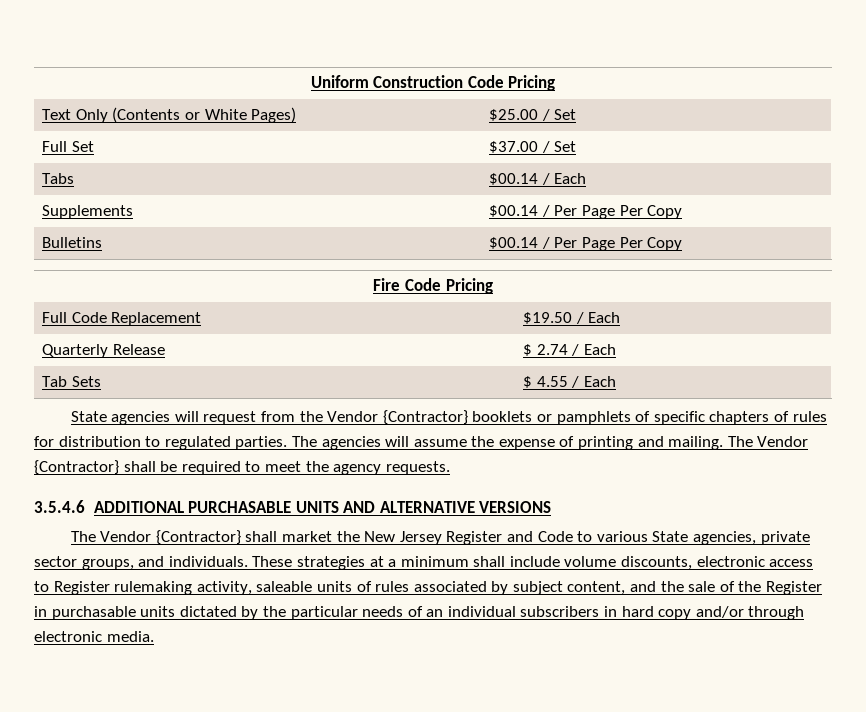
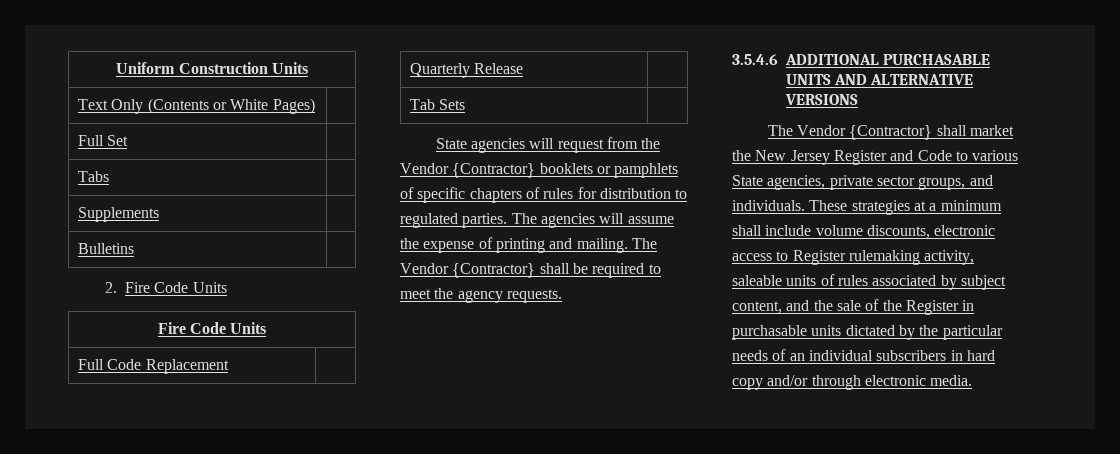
[467,75,556,91] Code Pricing -> [271,62,308,74] Units
[489,109,577,121] $25.00 / Set -> (315, 106) none
[489,141,577,153] [42,173,75,184] [489,173,587,185] [42,205,134,219] [489,205,683,219] [42,237,103,248] [489,237,683,251] [373,278,493,294] $37.00 / Set // Tabs | $00.14 / Each // Supplements | $00.14 / Per Page Per Copy // Bulletins | $00.14 / Per Page Per Copy // Fire Code Pricing -> [78,171,110,182] [78,207,160,222] [78,243,135,254] [105,282,227,293] [157,322,267,334] // Tabs | // Supplements | // Bulletins | // 2. Fire Code Units // Fire Code Units
[523,312,621,324] $19.50 / Each -> (229, 366) none
[523,344,617,356] [42,376,101,387] [523,376,617,388] $ 2.74 / Each // Tab Sets | $ 4.55 / Each -> [410,99,466,110] // Tab Sets |

